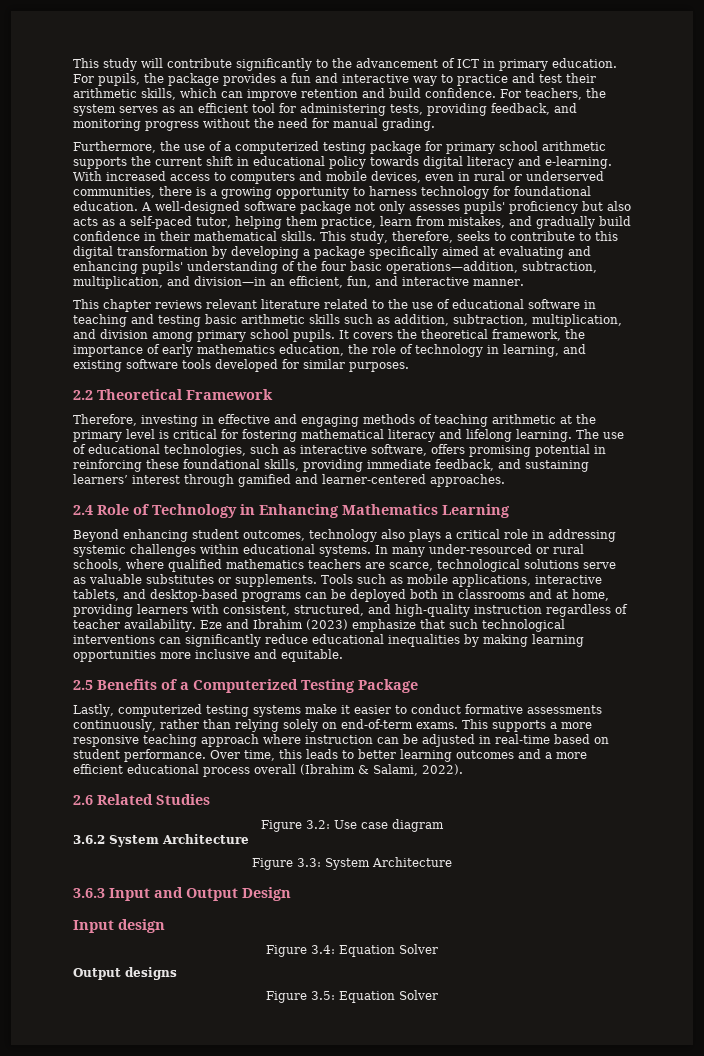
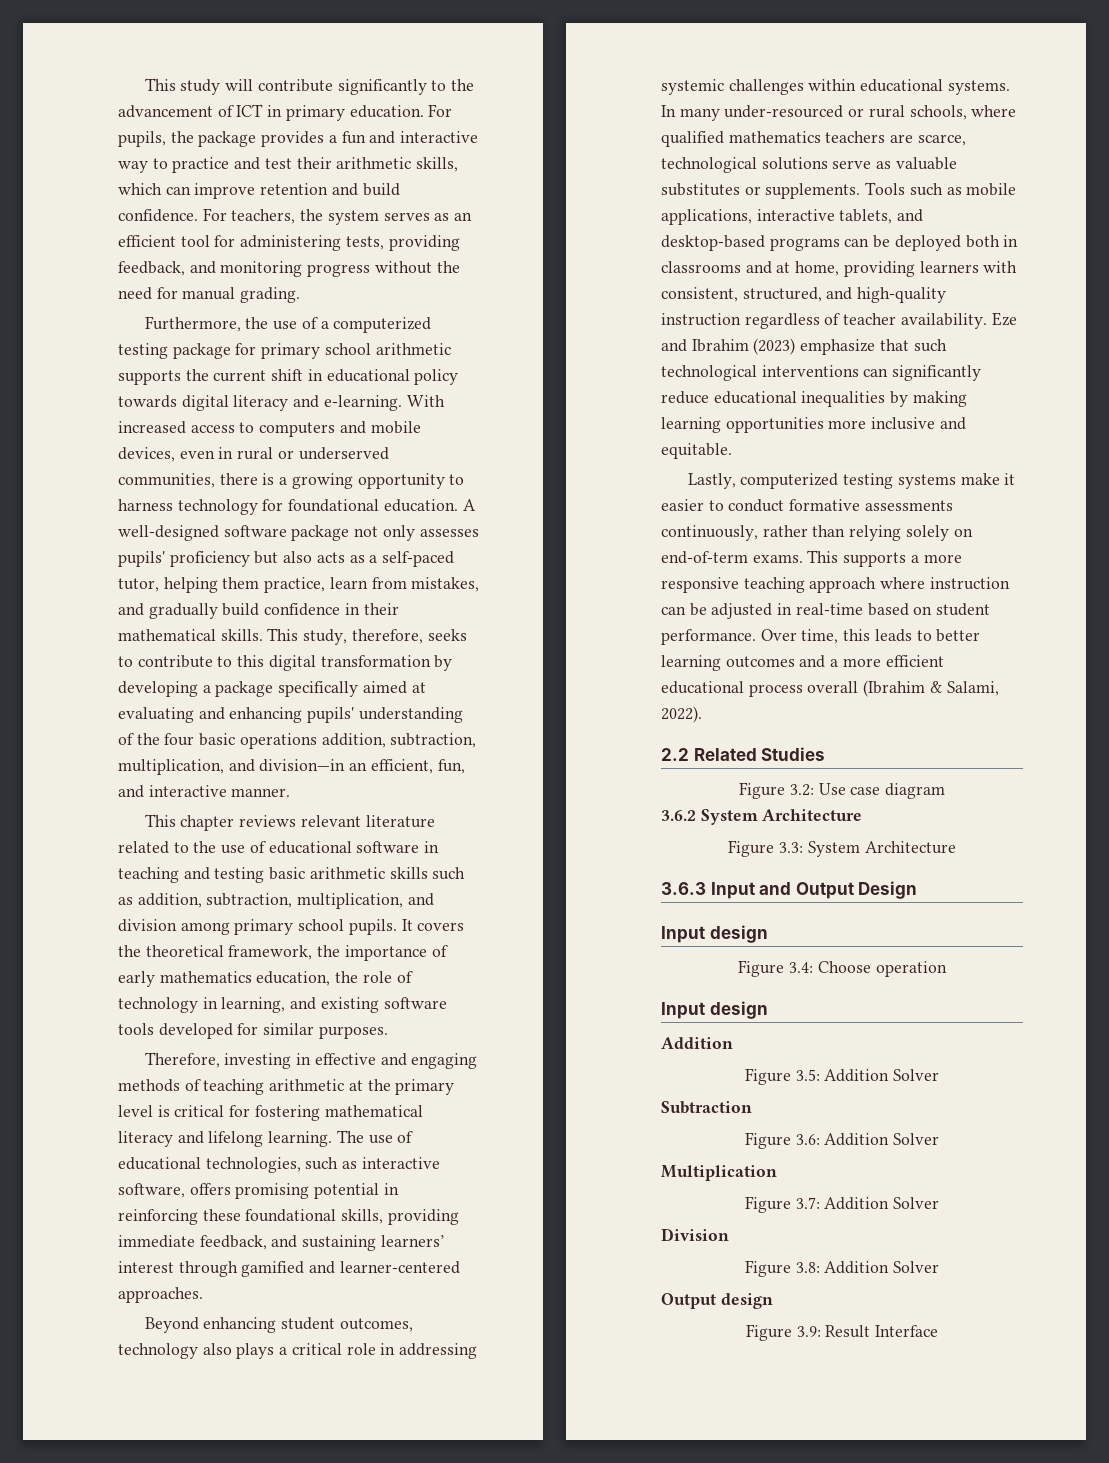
[386,261,518,274] operations—addition, -> [239,733,386,749] operations addition,
[73,389,273,400] // 2.2 Theoretical Framework -> (388, 1032) none
[73,504,510,518] // 2.4 Role of Technology in Enhancing Mathematics Learning -> (203, 1295) none
[73,679,418,693] // 2.5 Benefits of a Computerized Testing Package -> (732, 451) none
[73,795,93,805] 2.6 -> [661,748,689,761] 2.2
[339,945,395,957] Equation -> [817,961,947,977] [661,1001,768,1019] [661,1037,733,1049] [744,1068,940,1085] [661,1101,752,1114] [744,1132,940,1149] [661,1165,777,1181] [744,1196,940,1213] [661,1228,729,1241] [744,1260,890,1277] Choose operation // Input design // Addition // Figure 3.5: Addition Solver // Subtraction // Figure 3.6: Addition Solver // Multiplication // Figure 3.7: Addition Solver // Division // Figure 3.8: Addition
[125,967,177,980] [266,990,438,1003] designs // Figure 3.5: Equation Solver -> [720,1293,773,1309] [745,1324,939,1341] design // Figure 3.9: Result Interface

